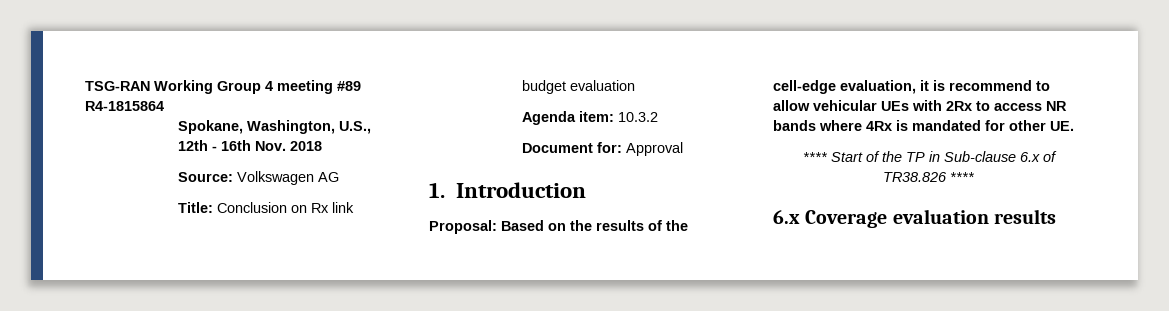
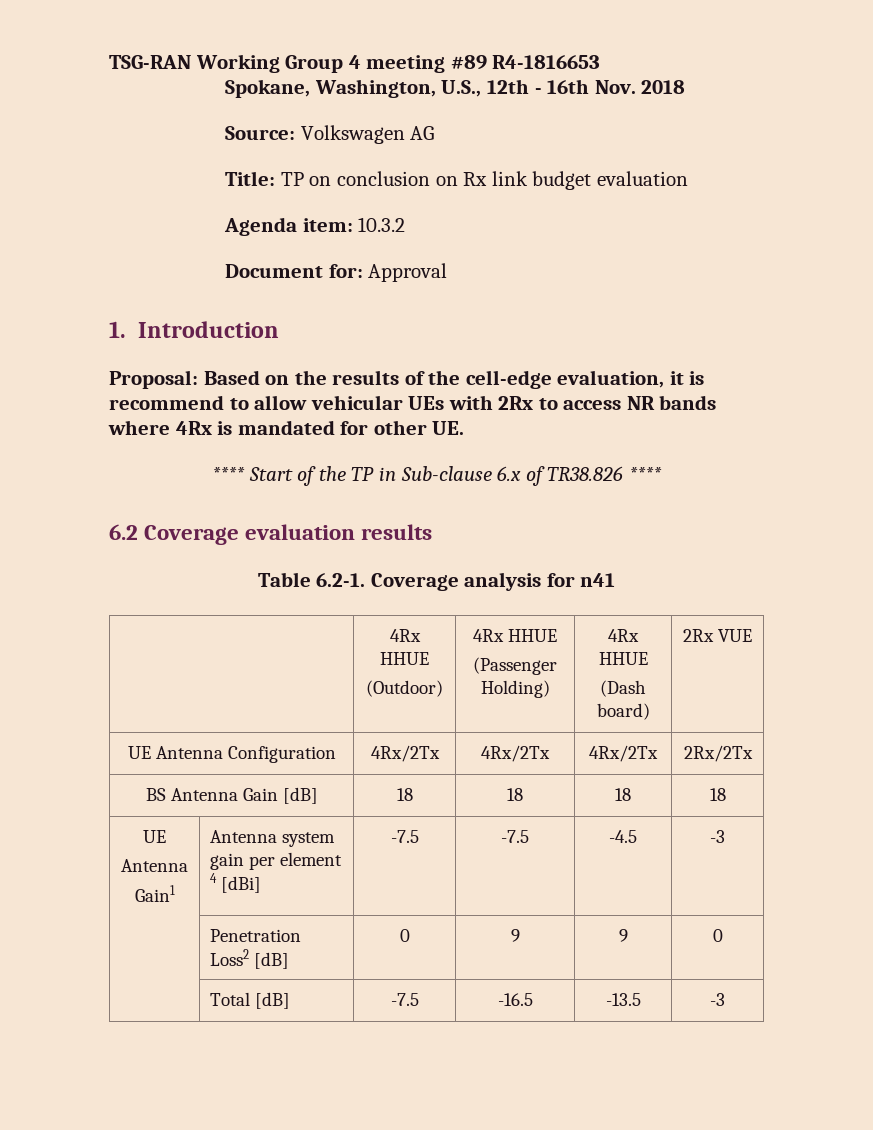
[85,101,164,111] R4-1815864 -> [492,55,601,69] R4-1816653
[217,202,288,213] Conclusion -> [280,171,430,186] TP on conclusion
[773,210,800,224] 6.x -> [109,524,138,540] 6.2
(1057, 216) none -> [257,572,616,591] [389,629,421,642] [380,652,429,665] [366,680,443,697] [473,629,557,642] [473,657,557,675] [480,680,550,698] [608,629,639,642] [598,652,648,665] [600,680,646,697] [596,703,650,720] [683,629,752,642] [127,746,336,763] [370,745,440,762] [481,745,550,762] [589,745,658,762] [683,745,753,762] [145,787,318,804] [396,788,413,801] [507,788,523,801] [615,788,631,801] [709,788,726,801] [143,830,166,843] [121,859,188,872] [134,885,175,902] [210,830,336,847] [210,852,343,870] [210,873,262,893] [390,830,419,843] [501,830,529,843] [609,830,637,843] [710,830,725,843] [210,929,302,942] [210,949,290,969] [399,929,410,942] [510,929,520,942] [618,929,628,942] [712,929,723,942] [210,992,291,1009] [390,993,419,1006] [497,993,533,1006] [605,993,641,1006] [710,993,725,1006] // Table 6.2-1. Coverage analysis for n41 // | 4Rx HHUE // (Outdoor) | 4Rx HHUE // (Passenger Holding) | 4Rx HHUE // (Dash board) | 2Rx VUE // UE Antenna Configuration | 4Rx/2Tx | 4Rx/2Tx | 4Rx/2Tx | 2Rx/2Tx // BS Antenna Gain [dB] | 18 | 18 | 18 | 18 // UE // Antenna // Gain1 | Antenna system gain per element 4 [dBi] | -7.5 | -7.5 | -4.5 | -3 // | Penetration Loss2 [dB] | 0 | 9 | 9 | 0 // | Total [dB] | -7.5 | -16.5 | -13.5 | -3

